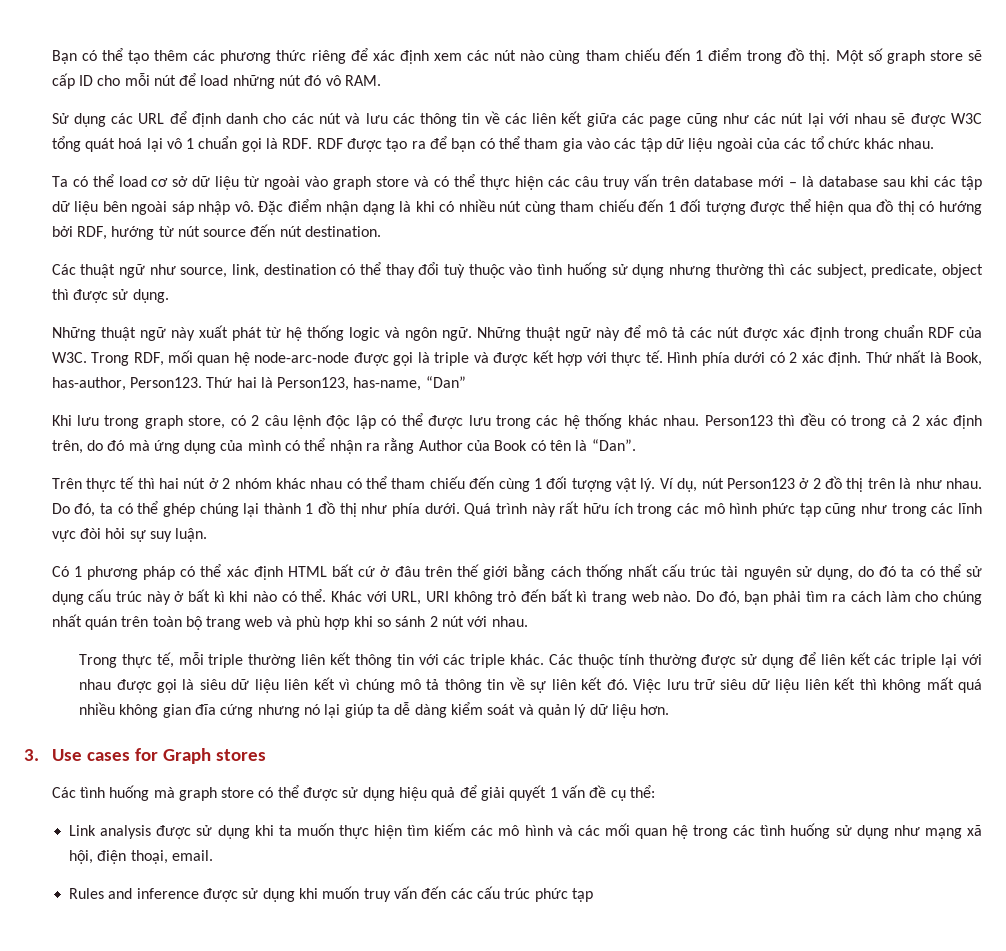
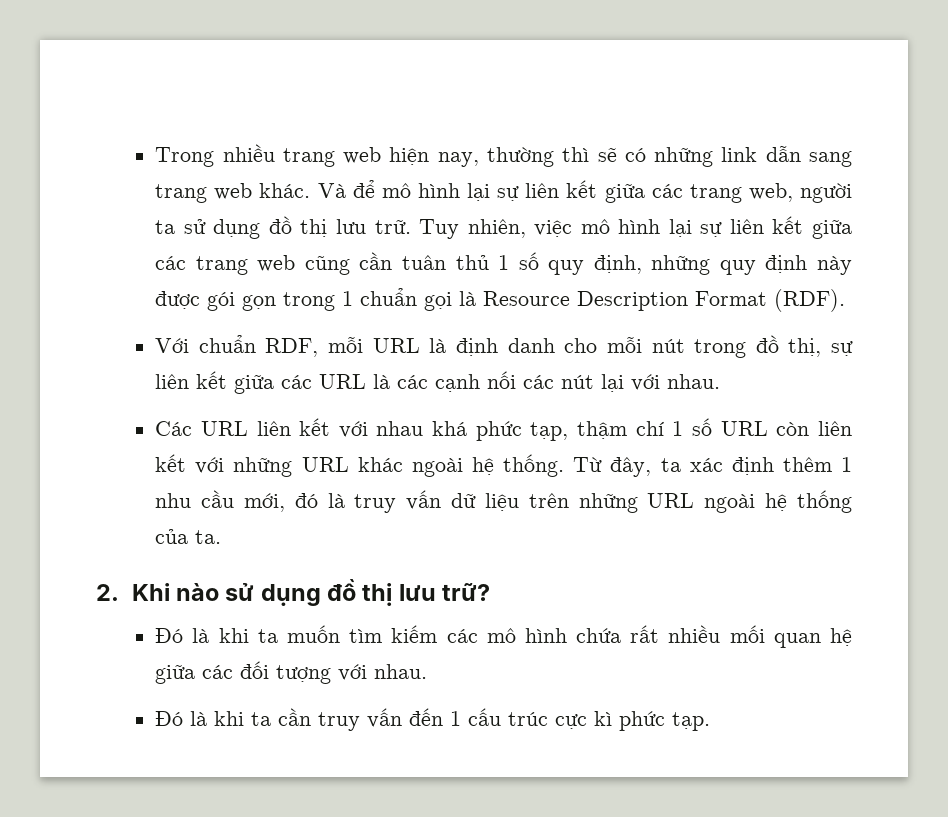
[51,48,983,64] [51,73,382,89] [51,111,983,127] [51,136,935,152] [51,174,982,190] [51,199,982,215] [51,224,382,240] [51,262,984,278] [51,289,169,303] [51,325,982,341] [51,350,983,366] [51,376,466,391] [51,413,982,429] [51,438,636,454] [51,476,983,492] [51,501,983,517] [51,528,208,542] [51,564,983,580] [51,589,983,605] [51,614,528,630] [79,652,982,668] [79,677,982,693] [79,702,670,718] [24,748,266,764] [51,785,655,801] [69,825,250,839] Bạn có thể tạo thêm các phương thức riêng để xác định xem các nút nào cùng tham chiếu đến 1 điểm trong đồ thị. Một số graph store sẽ cấp ID cho mỗi nút để load những nút đó vô RAM. // Sử dụng các URL để định danh cho các nút và lưu các thông tin về các liên kết giữa các page cũng như các nút lại với nhau sẽ được W3C tổng quát hoá lại vô 1 chuẩn gọi là RDF. RDF được tạo ra để bạn có thể tham gia vào các tập dữ liệu ngoài của các tổ chức khác nhau. // Ta có thể load cơ sở dữ liệu từ ngoài vào graph store và có thể thực hiện các câu truy vấn trên database mới – là database sau khi các tập dữ liệu bên ngoài sáp nhập vô. Đặc điểm nhận dạng là khi có nhiều nút cùng tham chiếu đến 1 đối tượng được thể hiện qua đồ thị có hướng bởi RDF, hướng từ nút source đến nút destination. // Các thuật ngữ như source, link, destination có thể thay đổi tuỳ thuộc vào tình huống sử dụng nhưng thường thì các subject, predicate, object thì được sử dụng. // Những thuật ngữ này xuất phát từ hệ thống logic và ngôn ngữ. Những thuật ngữ này để mô tả các nút được xác định trong chuẩn RDF của W3C. Trong RDF, mối quan hệ node-arc-node được gọi là triple và được kết hợp với thực tế. Hình phía dưới có 2 xác định. Thứ nhất là Book, has-author, Person123. Thứ hai là Person123, has-name, “Dan” // Khi lưu trong graph store, có 2 câu lệnh độc lập có thể được lưu trong các hệ thống khác nhau. Person123 thì đều có trong cả 2 xác định trên, do đó mà ứng dụng của mình có thể nhận ra rằng Author của Book có tên là “Dan”. // Trên thực tế thì hai nút ở 2 nhóm khác nhau có thể tham chiếu đến cùng 1 đối tượng vật lý. Ví dụ, nút Person123 ở 2 đồ thị trên là như nhau. Do đó, ta có thể ghép chúng lại thành 1 đồ thị như phía dưới. Quá trình này rất hữu ích trong các mô hình phức tạp cũng như trong các lĩnh vực đòi hỏi sự suy luận. // Có 1 phương pháp có thể xác định HTML bất cứ ở đâu trên thế giới bằng cách thống nhất cấu trúc tài nguyên sử dụng, do đó ta có thể sử dụng cấu trúc này ở bất kì khi nào có thể. Khác với URL, URI không trỏ đến bất kì trang web nào. Do đó, bạn phải tìm ra cách làm cho chúng nhất quán trên toàn bộ trang web và phù hợp khi so sánh 2 nút với nhau. // Trong thực tế, mỗi triple thường liên kết thông tin với các triple khác. Các thuộc tính thường được sử dụng để liên kết các triple lại với nhau được gọi là siêu dữ liệu liên kết vì chúng mô tả thông tin về sự liên kết đó. Việc lưu trữ siêu dữ liệu liên kết thì không mất quá nhiều không gian đĩa cứng nhưng nó lại giúp ta dễ dàng kiểm soát và quản lý dữ liệu hơn. // 3. Use cases for Graph stores // Các tình huống mà graph store có thể được sử dụng hiệu quả để giải quyết 1 vấn đề cụ thể: // Link analysis được sử dụng -> [155,144,853,167] [155,180,852,203] [155,216,852,239] [155,252,852,275] [155,288,846,312] [155,335,853,358] [155,371,721,394] [155,418,853,441] [155,454,852,477] [155,490,852,513] [155,529,222,544] [96,579,490,606] [155,628,210,643] Trong nhiều trang web hiện nay, thường thì sẽ có những link dẫn sang trang web khác. Và để mô hình lại sự liên kết giữa các trang web, người ta sử dụng đồ thị lưu trữ. Tuy nhiên, việc mô hình lại sự liên kết giữa các trang web cũng cần tuân thủ 1 số quy định, những quy định này được gói gọn trong 1 chuẩn gọi là Resource Description Format (RDF). // Với chuẩn RDF, mỗi URL là định danh cho mỗi nút trong đồ thị, sự liên kết giữa các URL là các cạnh nối các nút lại với nhau. // Các URL liên kết với nhau khá phức tạp, thậm chí 1 số URL còn liên kết với những URL khác ngoài hệ thống. Từ đây, ta xác định thêm 1 nhu cầu mới, đó là truy vấn dữ liệu trên những URL ngoài hệ thống của ta. // 2. Khi nào sử dụng đồ thị lưu trữ? // Đó là
[338,825,403,839] thực hiện -> (340, 634) none
[557,823,982,839] [69,850,214,864] [69,886,360,902] và các mối quan hệ trong các tình huống sử dụng như mạng xã hội, điện thoại, email. // Rules and inference được sử dụng khi muốn -> [576,625,853,648] [155,661,428,684] [155,708,312,726] chứa rất nhiều mối quan hệ giữa các đối tượng với nhau. // Đó là khi ta cần
[450,886,593,902] các cấu trúc phức tạp -> [450,708,711,731] 1 cấu trúc cực kì phức tạp.

